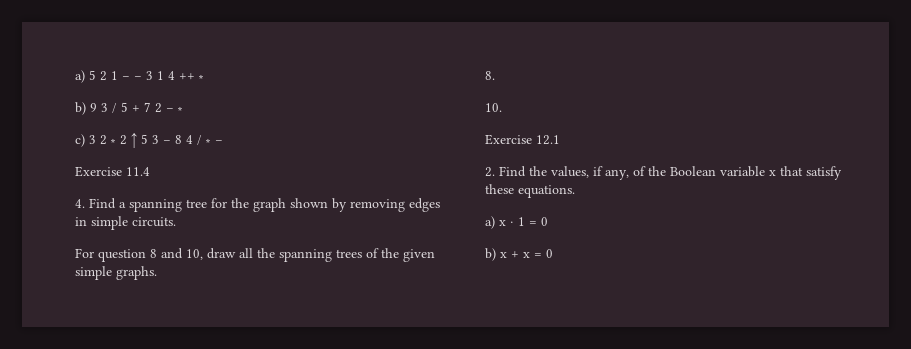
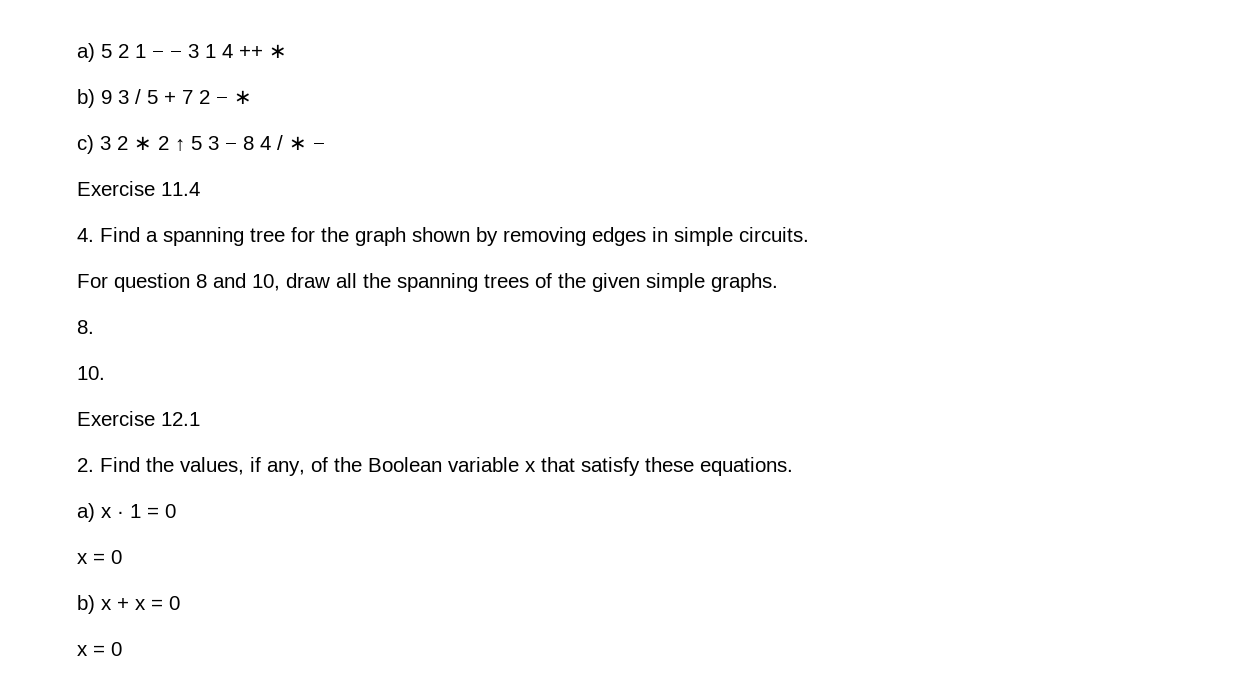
(548, 221) none -> [77,550,122,564] // x = 0
(553, 253) none -> [77,642,122,656] // x = 0

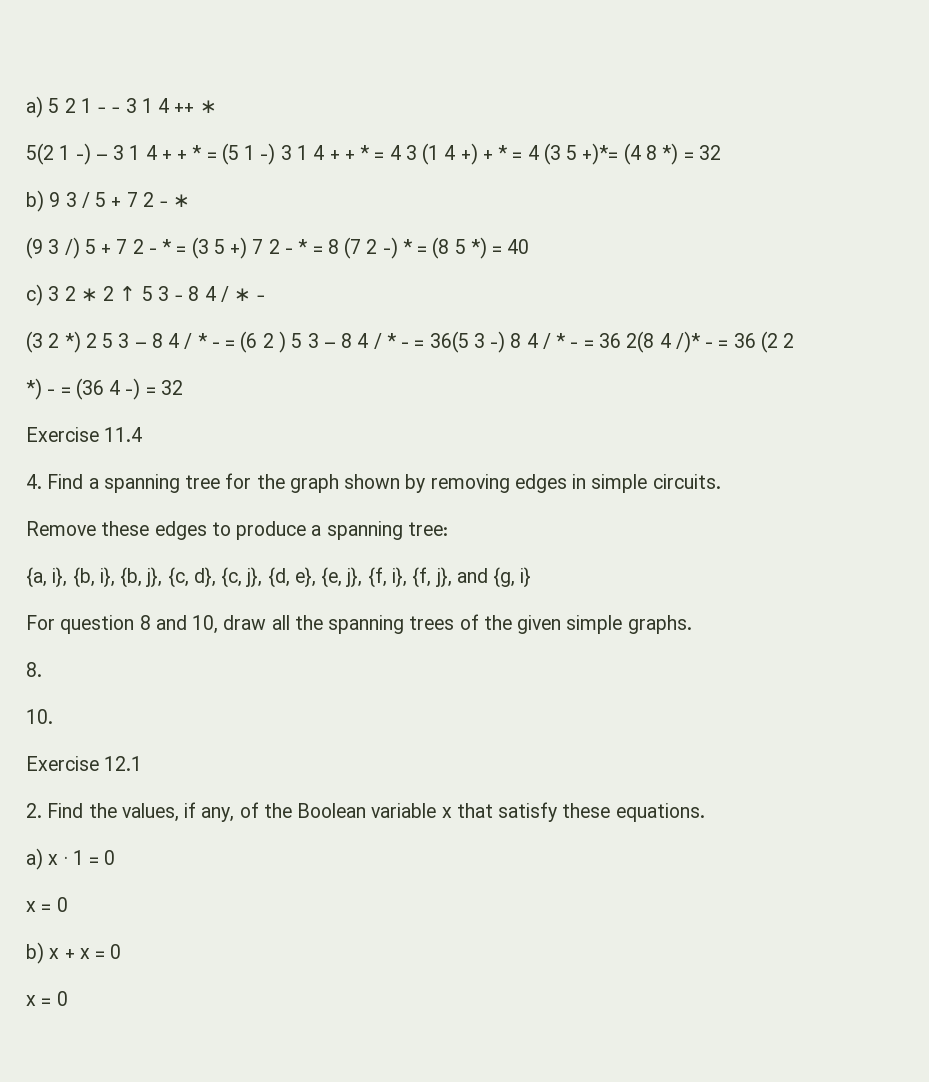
(287, 51) none -> [26,143,721,165] // 5(2 1 -) – 3 1 4 + + * = (5 1 -) 3 1 4 + + * = 4 3 (1 4 +) + * = 4 (3 5 +)*= (4 8 *) = 32
(252, 97) none -> [26,237,530,259] // (9 3 /) 5 + 7 2 - * = (3 5 +) 7 2 - * = 8 (7 2 -) * = (8 5 *) = 40
(325, 146) none -> [26,331,795,353] [26,378,183,400] // (3 2 *) 2 5 3 – 8 4 / * - = (6 2 ) 5 3 – 8 4 / * - = 36(5 3 -) 8 4 / * - = 36 2(8 4 /)* - = 36 (2 2 // *) - = (36 4 -) = 32
(809, 234) none -> [26,521,448,540] [26,567,532,588] // Remove these edges to produce a spanning tree: // {a, i}, {b, i}, {b, j}, {c, d}, {c, j}, {d, e}, {e, j}, {f, i}, {f, j}, and {g, i}

